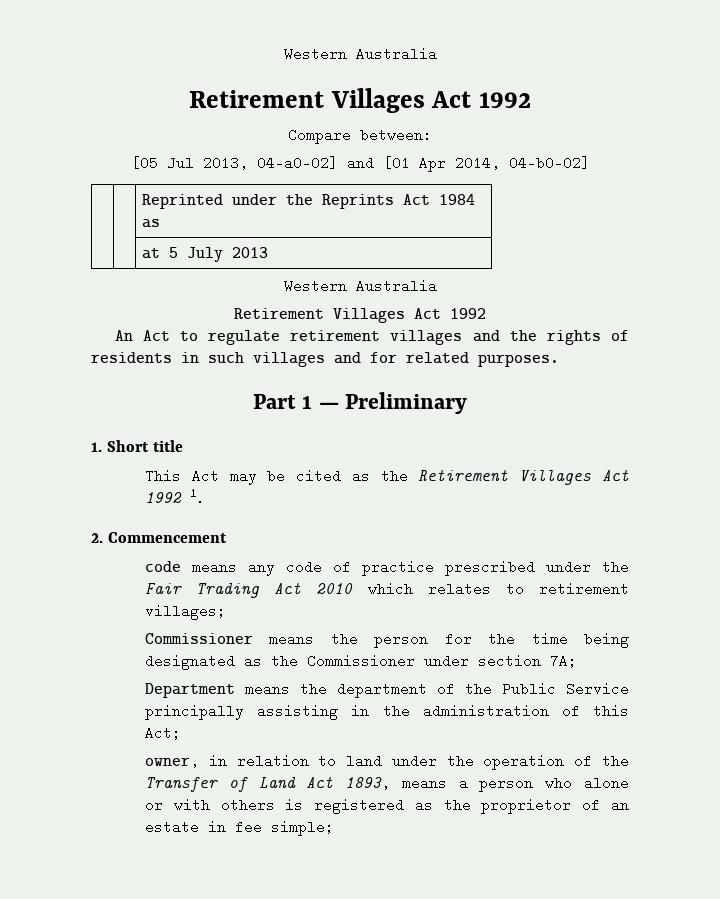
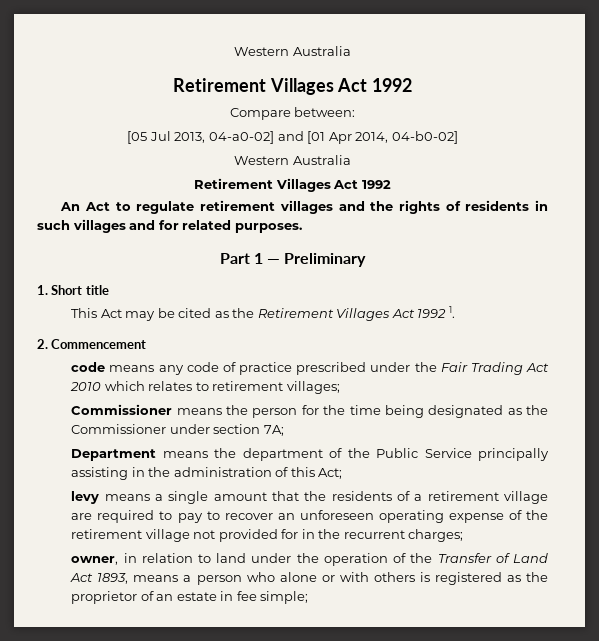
[141,194,475,209] [141,219,160,228] [141,247,268,262] // | | Reprinted under the Reprints Act 1984 as // | | at 5 July 2013 -> (458, 137) none
(182, 733) none -> [71,491,549,504] [71,510,548,523] [71,529,464,542] // levy means a single amount that the residents of a retirement village are required to pay to recover an unforeseen operating expense of the retirement village not provided for in the recurrent charges;

